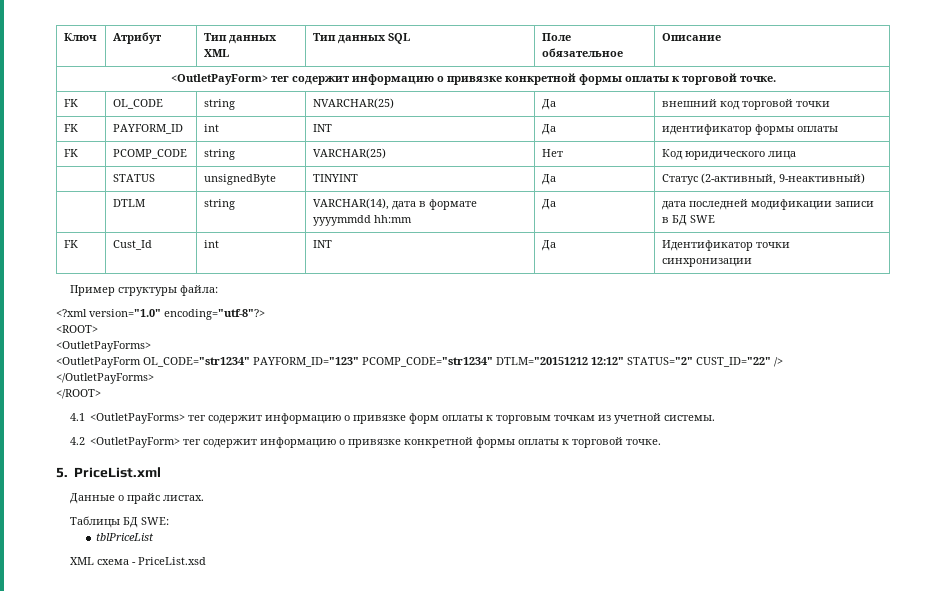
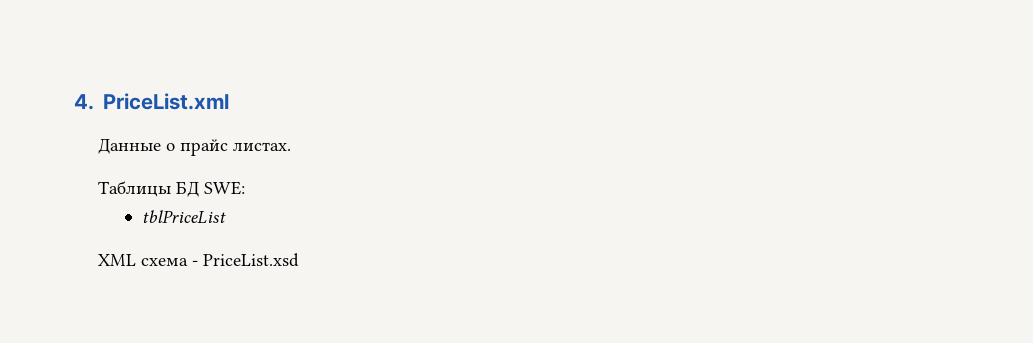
[64,33,98,41] [113,32,163,44] [204,33,278,44] [204,49,230,57] [313,33,411,44] [542,33,572,41] [542,48,624,57] [662,33,722,41] [170,73,776,85] [64,99,79,107] [113,99,164,109] [204,99,236,110] [313,98,395,109] [542,99,557,110] [662,99,831,110] [64,124,79,132] [113,124,184,134] [204,124,220,132] [313,124,333,132] [542,124,557,135] [662,124,839,135] [64,149,79,157] [113,149,188,159] [204,149,236,160] [313,148,387,159] [542,149,564,157] [662,149,797,160] [113,174,156,182] [204,174,277,185] [313,174,359,182] [542,174,557,185] [662,173,866,185] [113,199,146,207] [204,199,236,210] [313,198,478,210] [313,215,413,226] [542,199,557,210] [662,199,875,210] [662,215,716,226] [64,240,79,248] [113,240,153,250] [204,240,220,248] [313,240,333,248] [542,240,557,251] [662,240,791,251] [662,258,753,267] [69,285,218,296] [56,309,265,320] [56,325,98,333] [56,341,151,352] [56,357,783,368] [56,373,154,384] [56,389,101,399] [69,413,716,424] [69,437,662,448] [56,467,68,478] Ключ | Атрибут | Тип данных XML | Тип данных SQL | Поле обязательное | Описание // <OutletPayForm> тег содержит информацию о привязке конкретной формы оплаты к торговой точке. // FK | OL_CODE | string | NVARCHAR(25) | Да | внешний код торговой точки // FK | PAYFORM_ID | int | INT | Да | идентификатор формы оплаты // FK | PCOMP_CODE | string | VARCHAR(25) | Нет | Код юридического лица // | STATUS | unsignedByte | TINYINT | Да | Статус (2-активный, 9-неактивный) // | DTLM | string | VARCHAR(14), дата в формате yyyymmdd hh:mm | Да | дата последней модификации записи в БД SWE // FK | Cust_Id | int | INT | Да | Идентификатор точки синхронизации // Пример структуры файла: // <?xml version="1.0" encoding="utf-8"?> // <ROOT> // <OutletPayForms> // <OutletPayForm OL_CODE="str1234" PAYFORM_ID="123" PCOMP_CODE="str1234" DTLM="20151212 12:12" STATUS="2" CUST_ID="22" /> // </OutletPayForms> // </ROOT> // 4.1 <OutletPayForms> тег содержит информацию о привязке форм оплаты к торговым точкам из учетной системы. // 4.2 <OutletPayForm> тег содержит информацию о привязке конкретной формы оплаты к торговой точке. // 5. -> [74,94,94,110] 4.

